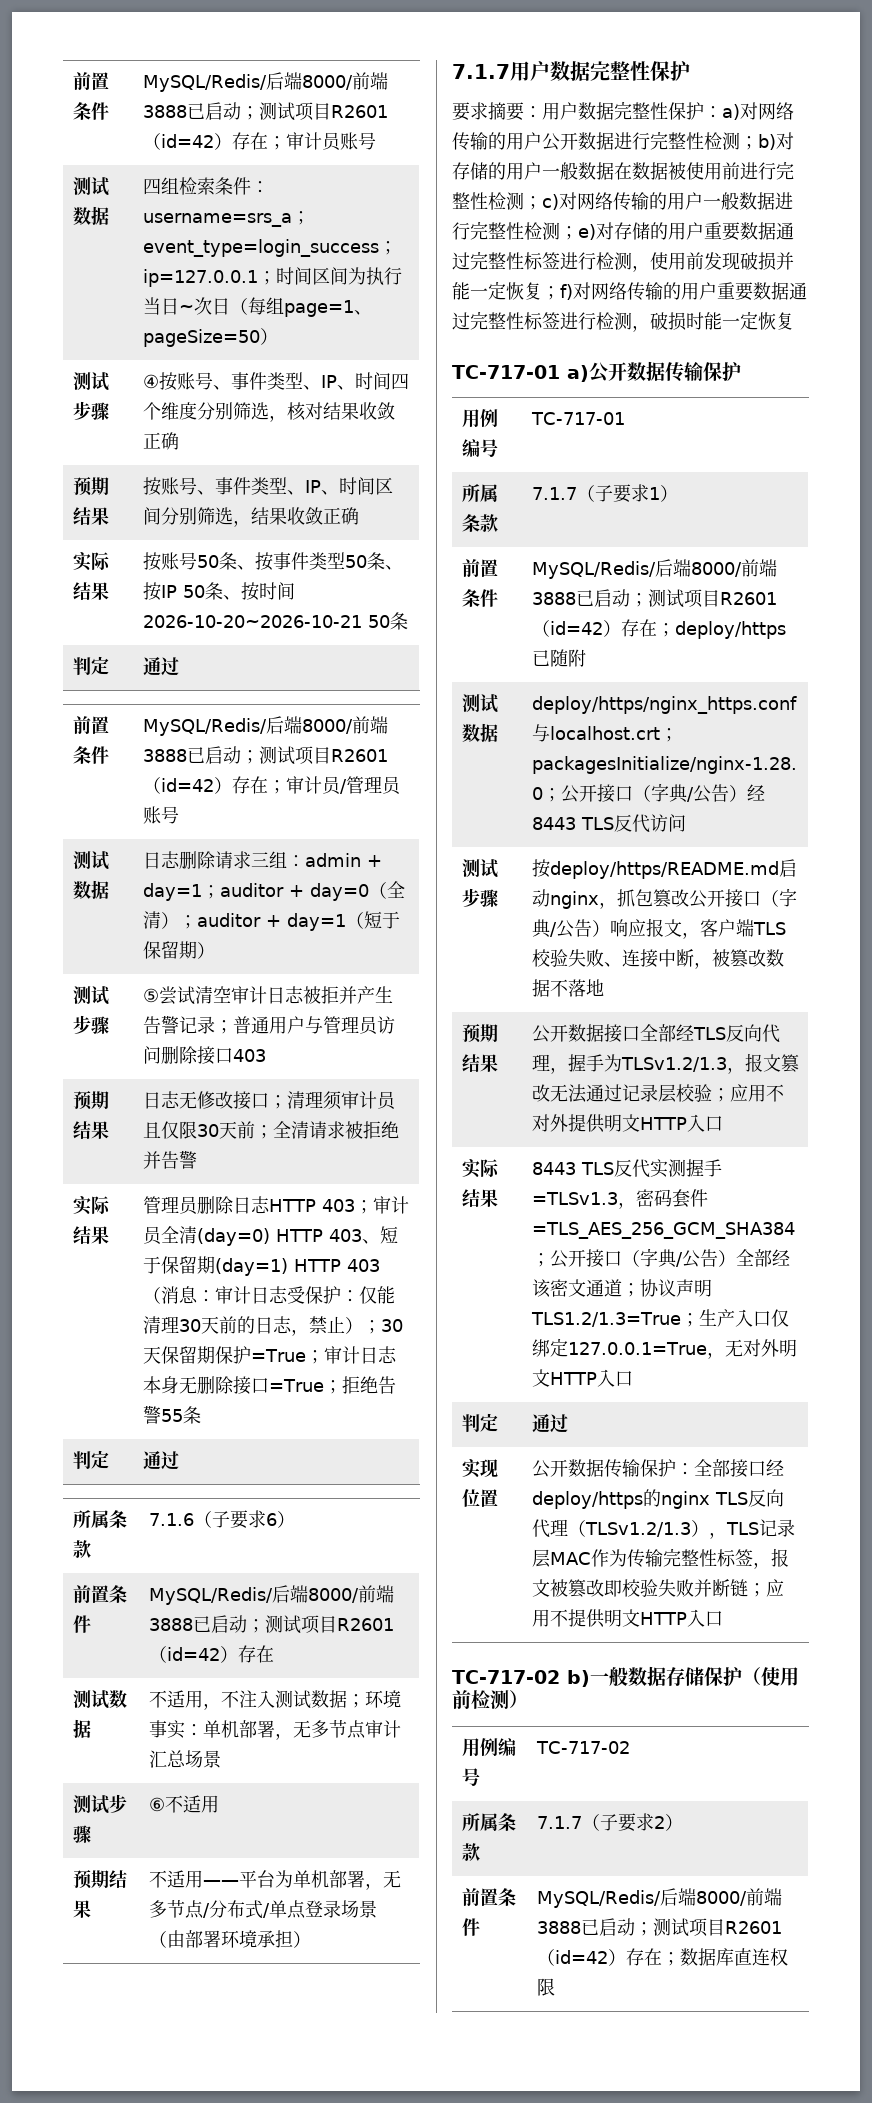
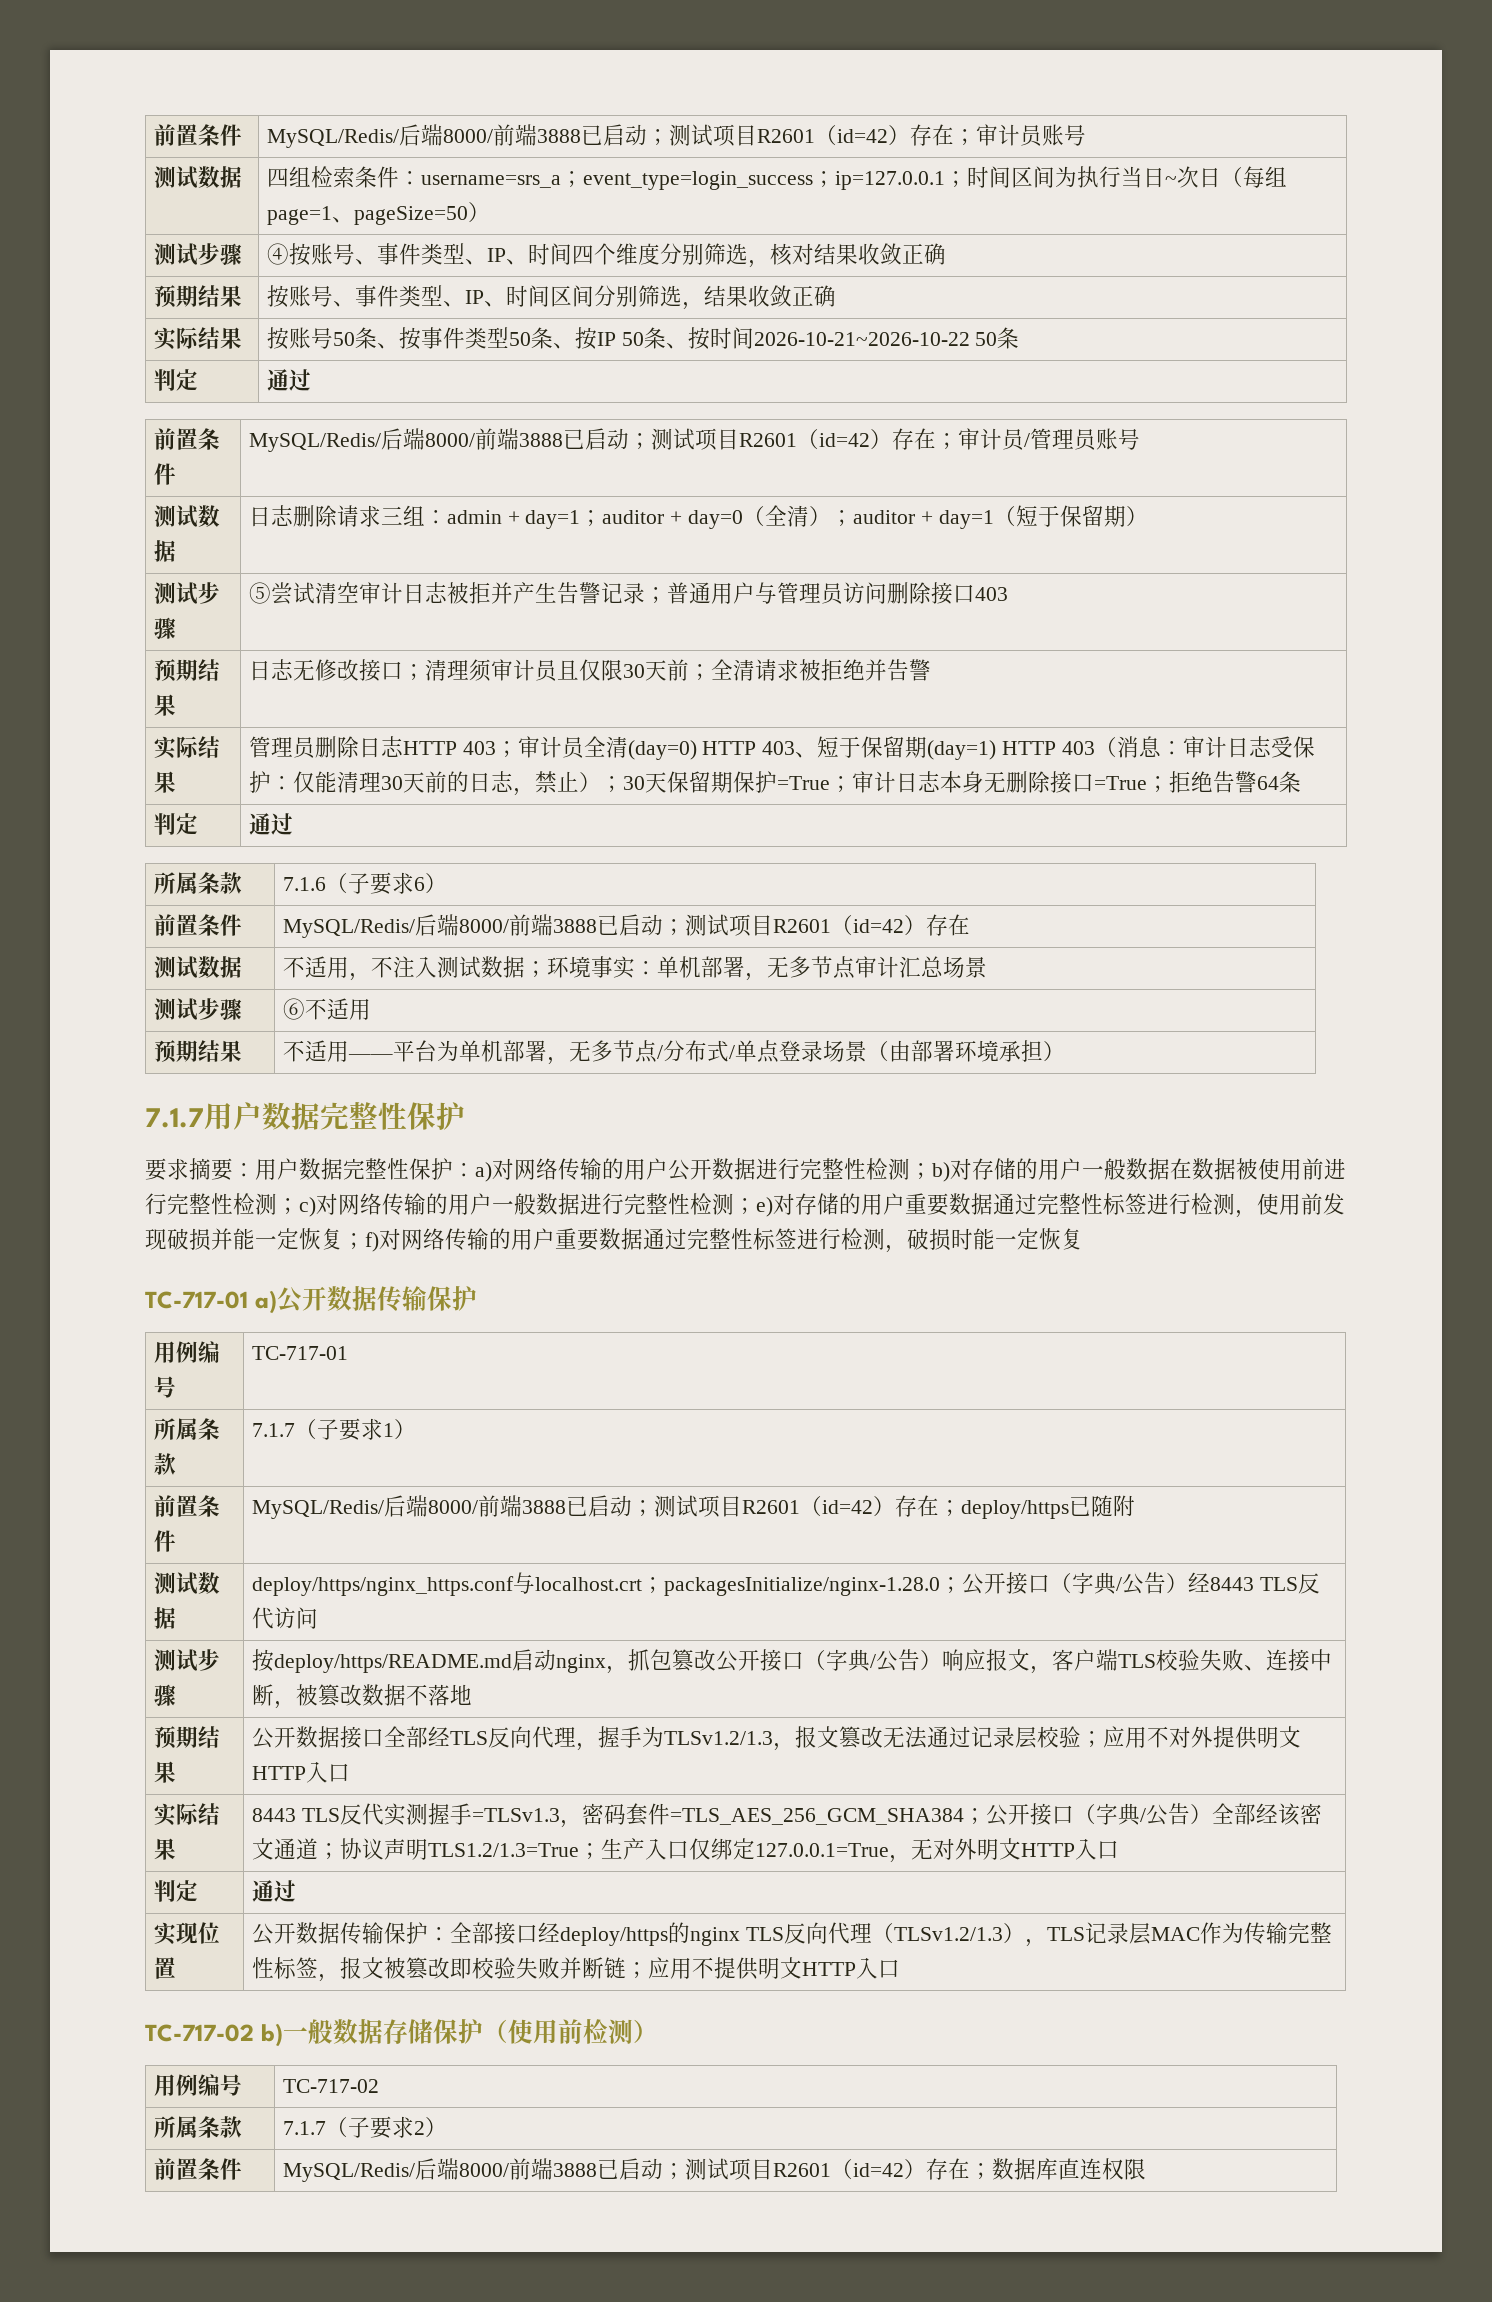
[142,615,362,628] 2026-10-20~2026-10-21 -> [753,332,970,346] 2026-10-21~2026-10-22
[160,1409,183,1422] 55 -> [1256,776,1279,790] 64

